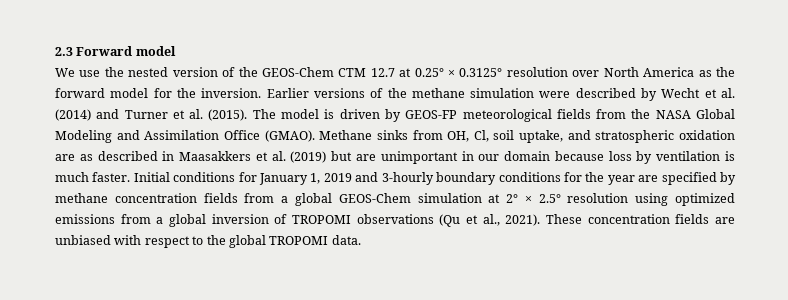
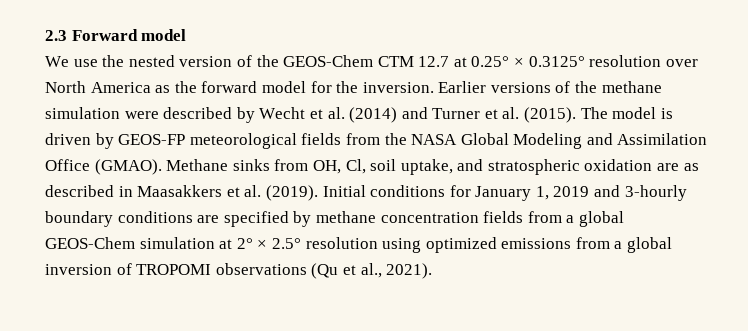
[290,151,736,164] [55,172,131,182] (2019) but are unimportant in our domain because loss by ventilation is much faster. -> [265,185,318,201] (2019).
[563,172,635,185] for the year -> (193, 217) none
[546,214,735,224] [55,235,361,248] These concentration fields are unbiased with respect to the global TROPOMI data. -> (433, 271) none

